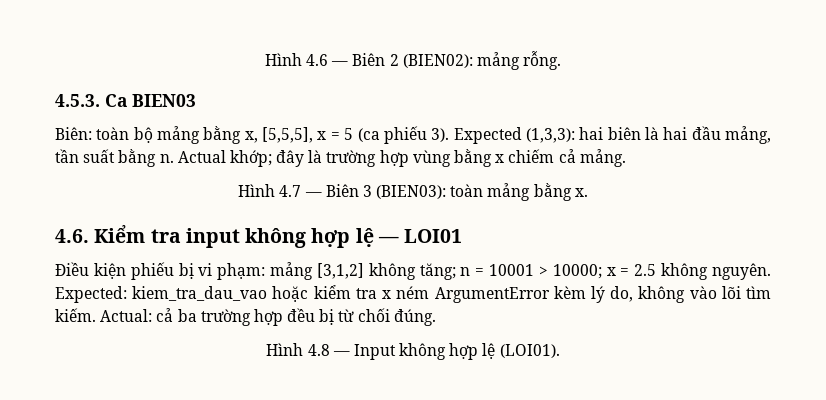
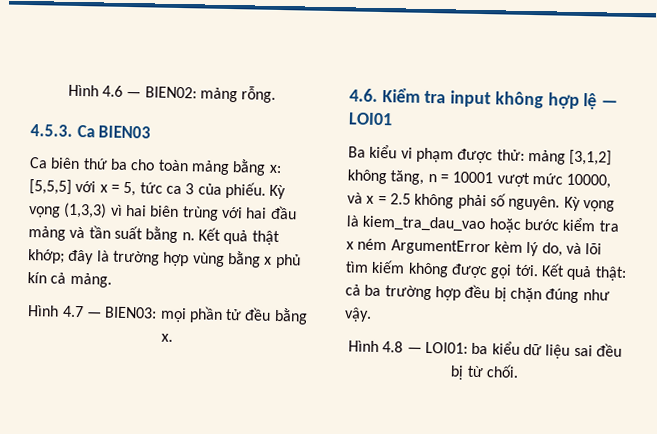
[352,53,473,68] Biên 2 (BIEN02): -> [144,86,197,99] BIEN02:
[55,126,772,144] Biên: toàn bộ mảng bằng x, [5,5,5], x = 5 (ca phiếu 3). Expected (1,3,3): hai biên là hai đầu mảng, -> [29,157,282,176] [29,179,287,200] [28,202,297,221] [28,226,86,241] Ca biên thứ ba cho toàn mảng bằng x: [5,5,5] với x = 5, tức ca 3 của phiếu. Kỳ vọng (1,3,3) vì hai biên trùng với hai đầu mảng và
[177,150,226,163] Actual -> [197,227,280,246] Kết quả thật
[508,149,555,163] chiếm -> [274,253,301,269] [27,272,47,284] phủ kín
[325,183,531,201] Biên 3 (BIEN03): toàn mảng -> [104,306,272,323] BIEN03: mọi phần tử đều
[55,262,266,280] Điều kiện phiếu bị vi phạm: -> [348,144,525,164] Ba kiểu vi phạm được thử:
[419,263,456,280] tăng; -> [390,170,425,185] tăng,
[538,263,772,280] [55,286,127,303] > 10000; x = 2.5 không nguyên. Expected: -> [496,172,612,189] [347,192,615,212] [346,215,360,227] vượt mức 10000, và x = 2.5 không phải số nguyên. Kỳ vọng là
(309, 294) none -> [523,218,559,231] bước
[638,286,771,303] [55,308,153,322] không vào lõi tìm kiếm. Actual: -> [565,242,603,255] [345,259,627,281] và lõi tìm kiếm không được gọi tới. Kết quả thật:
[338,308,436,326] từ chối đúng. -> [509,287,610,304] [344,307,372,322] chặn đúng như vậy.
[353,343,560,360] Input không hợp lệ (LOI01). -> [425,341,622,359] [450,364,519,380] LOI01: ba kiểu dữ liệu sai đều bị từ chối.

